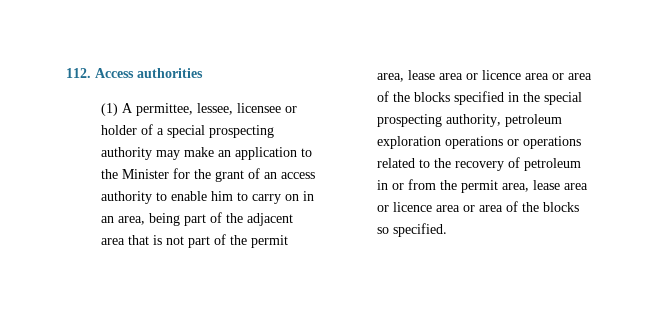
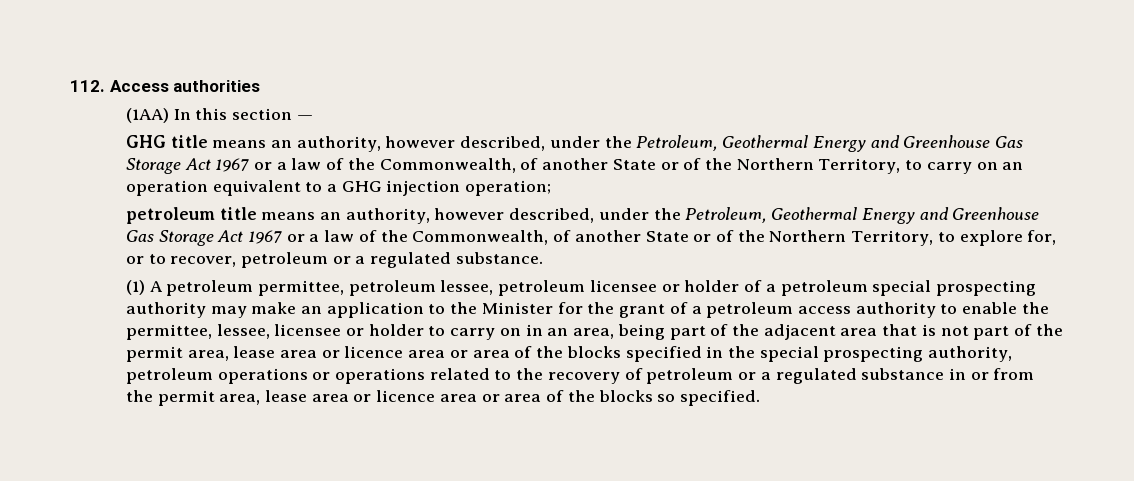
[100,103,233,116] (1) A permittee, lessee, -> [125,108,313,123] [125,135,1023,152] [125,158,1024,174] [125,180,552,196] [125,207,1040,224] [125,230,1057,246] [125,252,543,268] [125,280,586,296] (1AA) In this section — // GHG title means an authority, however described, under the Petroleum, Geothermal Energy and Greenhouse Gas Storage Act 1967 or a law of the Commonwealth, of another State or of the Northern Territory, to carry on an operation equivalent to a GHG injection operation; // petroleum title means an authority, however described, under the Petroleum, Geothermal Energy and Greenhouse Gas Storage Act 1967 or a law of the Commonwealth, of another State or of the Northern Territory, to explore for, or to recover, petroleum or a regulated substance. // (1) A petroleum permittee, petroleum lessee, petroleum
(164, 131) none -> [780,280,868,296] petroleum
[263,172,277,179] an -> [691,302,794,318] a petroleum
[210,191,233,201] him -> [1021,302,1049,314] [125,324,424,340] the permittee, lessee, licensee or holder
[376,136,441,149] exploration -> (213, 376) none
(581, 164) none -> [738,368,945,384] or a regulated substance

